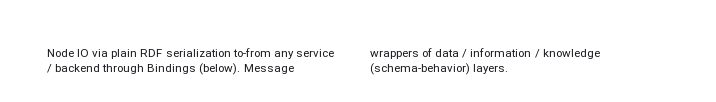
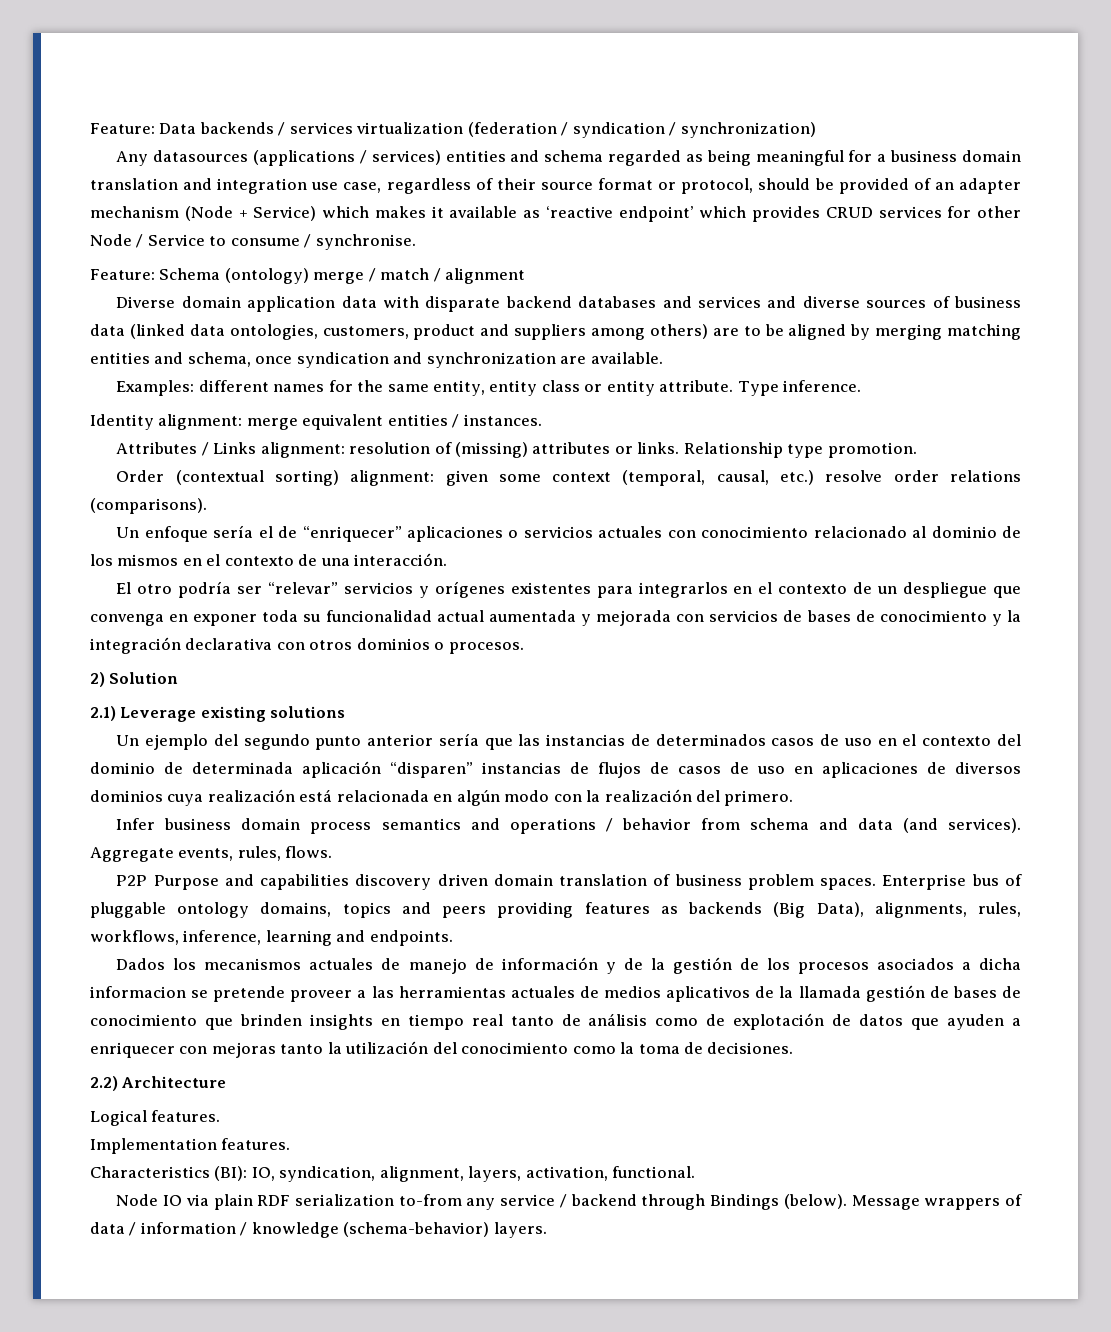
(47, 53) none -> [90,122,816,138] [116,150,1022,166] [90,178,1022,194] [90,206,1021,222] [90,234,416,250] [90,268,526,284] [116,296,1021,312] [90,324,1021,340] [90,352,663,368] [116,380,862,396] [90,414,542,430] [116,442,917,458] [116,470,1021,486] [90,498,207,514] [116,525,1022,542] [90,553,448,566] [116,581,1022,598] [90,610,1022,626] [90,637,524,654] [90,672,179,687] [90,706,346,722] [116,733,1022,750] [90,761,1021,778] [90,789,794,806] [116,818,1021,834] [90,846,333,862] [116,874,1023,890] [90,902,1022,918] [90,930,453,946] [116,957,1022,974] [90,985,1022,1002] [90,1013,1022,1030] [90,1041,794,1058] [90,1076,227,1091] [90,1110,221,1126] [90,1138,291,1154] [90,1166,696,1182] Feature: Data backends / services virtualization (federation / syndication / synchronization) // Any datasources (applications / services) entities and schema regarded as being meaningful for a business domain translation and integration use case, regardless of their source format or protocol, should be provided of an adapter mechanism (Node + Service) which makes it available as ‘reactive endpoint’ which provides CRUD services for other Node / Service to consume / synchronise. // Feature: Schema (ontology) merge / match / alignment // Diverse domain application data with disparate backend databases and services and diverse sources of business data (linked data ontologies, customers, product and suppliers among others) are to be aligned by merging matching entities and schema, once syndication and synchronization are available. // Examples: different names for the same entity, entity class or entity attribute. Type inference. // Identity alignment: merge equivalent entities / instances. // Attributes / Links alignment: resolution of (missing) attributes or links. Relationship type promotion. // Order (contextual sorting) alignment: given some context (temporal, causal, etc.) resolve order relations (comparisons). // Un enfoque sería el de “enriquecer” aplicaciones o servicios actuales con conocimiento relacionado al dominio de los mismos en el contexto de una interacción. // El otro podría ser “relevar” servicios y orígenes existentes para integrarlos en el contexto de un despliegue que convenga en exponer toda su funcionalidad actual aumentada y mejorada con servicios de bases de conocimiento y la integración declarativa con otros dominios o procesos. // 2) Solution // 2.1) Leverage existing solutions // Un ejemplo del segundo punto anterior sería que las instancias de determinados casos de uso en el contexto del dominio de determinada aplicación “disparen” instancias de flujos de casos de uso en aplicaciones de diversos dominios cuya realización está relacionada en algún modo con la realización del primero. // Infer business domain process semantics and operations / behavior from schema and data (and services). Aggregate events, rules, flows. // P2P Purpose and capabilities discovery driven domain translation of business problem spaces. Enterprise bus of pluggable ontology domains, topics and peers providing features as backends (Big Data), alignments, rules, workflows, inference, learning and endpoints. // Dados los mecanismos actuales de manejo de información y de la gestión de los procesos asociados a dicha informacion se pretende proveer a las herramientas actuales de medios aplicativos de la llamada gestión de bases de conocimiento que brinden insights en tiempo real tanto de análisis como de explotación de datos que ayuden a enriquecer con mejoras tanto la utilización del conocimiento como la toma de decisiones. // 2.2) Architecture // Logical features. // Implementation features. // Characteristics (BI): IO, syndication, alignment, layers, activation, functional. //

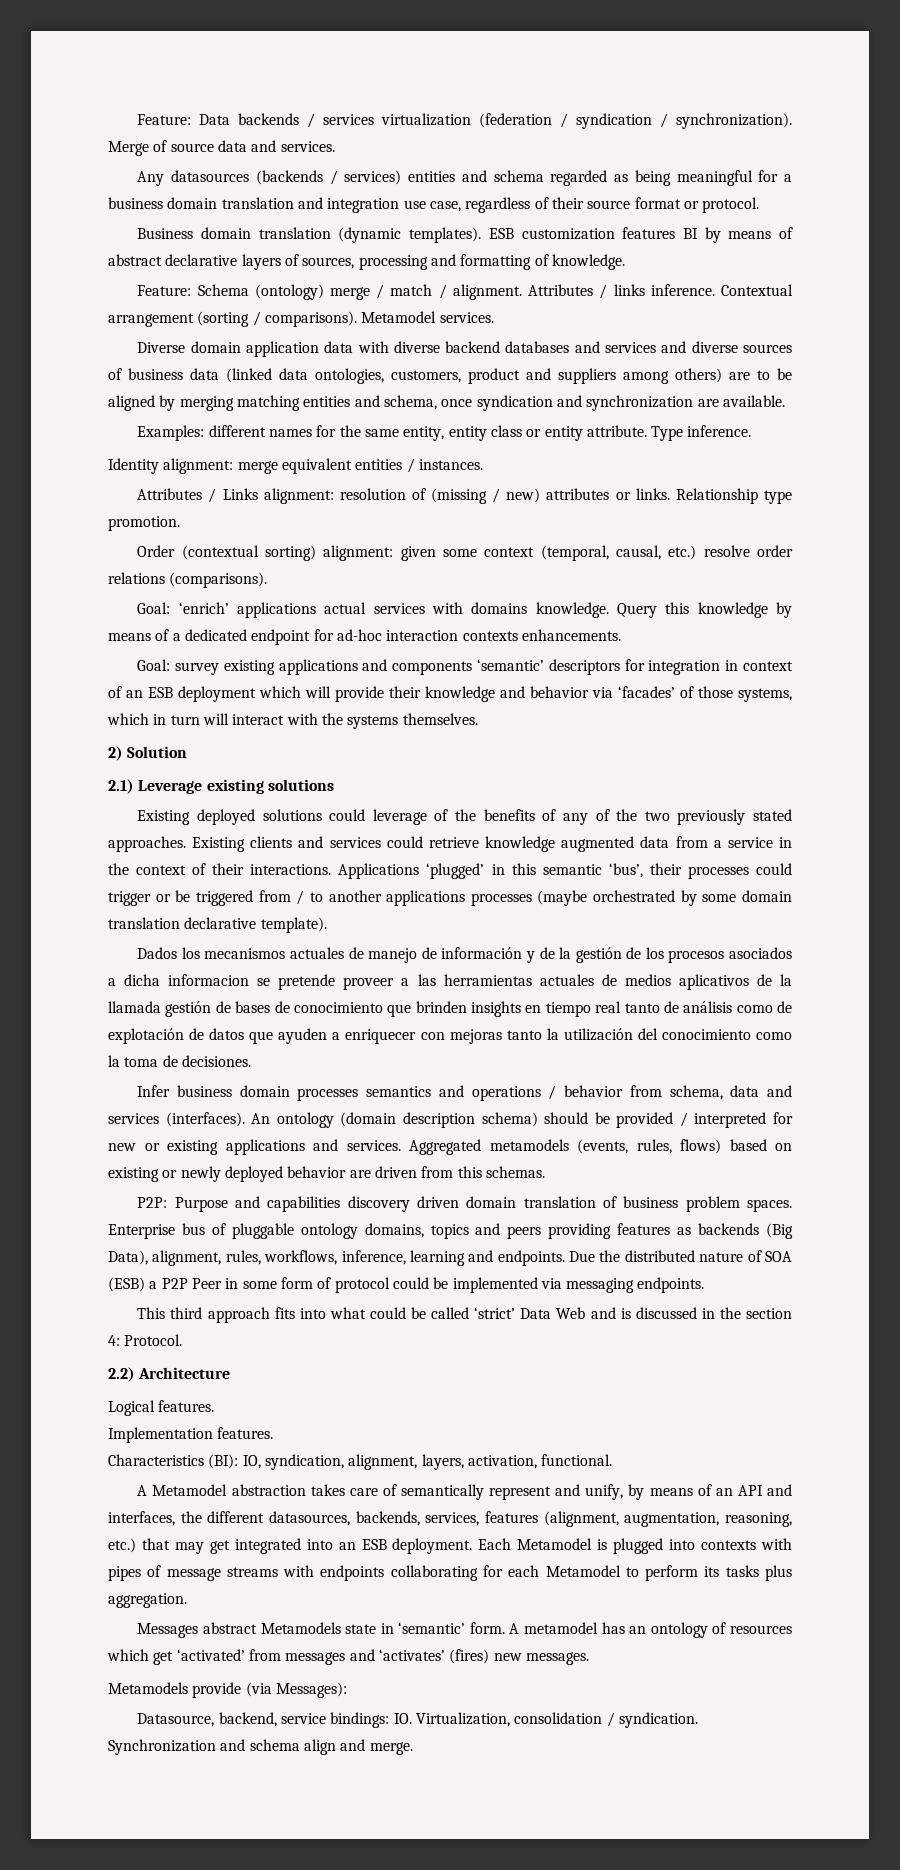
[680,122,816,138] synchronization) -> [676,113,793,129] [108,140,335,156] synchronization). Merge of source data and services.
[252,150,355,166] (applications -> [255,170,323,185] (backends
[681,178,1022,194] [90,206,1021,222] [90,234,416,250] protocol, should be provided of an adapter mechanism (Node + Service) which makes it available as ‘reactive endpoint’ which provides CRUD services for other Node / Service to consume / synchronise. -> [702,197,760,213] [137,227,793,243] [108,254,625,270] protocol. // Business domain translation (dynamic templates). ESB customization features BI by means of abstract declarative layers of sources, processing and formatting of knowledge.
[445,268,526,284] alignment -> [452,284,793,300] [108,311,494,327] alignment. Attributes / links inference. Contextual arrangement (sorting / comparisons). Metamodel services.
[425,296,501,312] disparate -> [393,341,440,353] diverse
[455,442,529,458] (missing) -> [431,488,541,504] (missing / new)
[116,525,1022,542] [90,553,448,566] [116,581,1022,598] [90,610,1022,626] [90,637,524,654] Un enfoque sería el de “enriquecer” aplicaciones o servicios actuales con conocimiento relacionado al dominio de los mismos en el contexto de una interacción. // El otro podría ser “relevar” servicios y orígenes existentes para integrarlos en el contexto de un despliegue que convenga en exponer toda su funcionalidad actual aumentada y mejorada con servicios de bases de conocimiento y la integración declarativa con otros dominios o procesos. -> [137,602,792,618] [108,629,621,645] [137,659,794,675] [108,686,792,702] [107,713,478,729] Goal: ‘enrich’ applications actual services with domains knowledge. Query this knowledge by means of a dedicated endpoint for ad-hoc interaction contexts enhancements. // Goal: survey existing applications and components ‘semantic’ descriptors for integration in context of an ESB deployment which will provide their knowledge and behavior via ‘facades’ of those systems, which in turn will interact with the systems themselves.
[116,733,1022,750] [90,761,1021,778] [90,789,794,806] [116,818,1021,834] [90,846,333,862] [116,874,1023,890] [90,902,1022,918] [90,930,453,946] Un ejemplo del segundo punto anterior sería que las instancias de determinados casos de uso en el contexto del dominio de determinada aplicación “disparen” instancias de flujos de casos de uso en aplicaciones de diversos dominios cuya realización está relacionada en algún modo con la realización del primero. // Infer business domain process semantics and operations / behavior from schema and data (and services). Aggregate events, rules, flows. // P2P Purpose and capabilities discovery driven domain translation of business problem spaces. Enterprise bus of pluggable ontology domains, topics and peers providing features as backends (Big Data), alignments, rules, workflows, inference, learning and endpoints. -> [137,809,793,825] [108,836,793,852] [108,863,793,879] [108,890,792,906] [108,917,327,933] Existing deployed solutions could leverage of the benefits of any of the two previously stated approaches. Existing clients and services could retrieve knowledge augmented data from a service in the context of their interactions. Applications ‘plugged’ in this semantic ‘bus’, their processes could trigger or be triggered from / to another applications processes (maybe orchestrated by some domain translation declarative template).
(794, 1048) none -> [137,1085,792,1101] [108,1112,794,1128] [108,1139,792,1155] [108,1166,545,1182] [137,1196,792,1212] [108,1223,793,1239] [108,1250,792,1266] [108,1277,705,1293] [137,1307,793,1323] [108,1334,183,1346] // Infer business domain processes semantics and operations / behavior from schema, data and services (interfaces). An ontology (domain description schema) should be provided / interpreted for new or existing applications and services. Aggregated metamodels (events, rules, flows) based on existing or newly deployed behavior are driven from this schemas. // P2P: Purpose and capabilities discovery driven domain translation of business problem spaces. Enterprise bus of pluggable ontology domains, topics and peers providing features as backends (Big Data), alignment, rules, workflows, inference, learning and endpoints. Due the distributed nature of SOA (ESB) a P2P Peer in some form of protocol could be implemented via messaging endpoints. // This third approach fits into what could be called ‘strict’ Data Web and is discussed in the section 4: Protocol.
[116,1194,1022,1210] [90,1222,547,1238] Node IO via plain RDF serialization to-from any service / backend through Bindings (below). Message wrappers of data / information / knowledge (schema-behavior) layers. -> [137,1484,793,1500] [108,1511,792,1527] [108,1538,793,1554] [108,1565,793,1581] [108,1593,187,1608] [137,1622,793,1638] [107,1649,589,1665] [108,1682,347,1698] [137,1712,698,1728] [108,1739,413,1755] A Metamodel abstraction takes care of semantically represent and unify, by means of an API and interfaces, the different datasources, backends, services, features (alignment, augmentation, reasoning, etc.) that may get integrated into an ESB deployment. Each Metamodel is plugged into contexts with pipes of message streams with endpoints collaborating for each Metamodel to perform its tasks plus aggregation. // Messages abstract Metamodels state in ‘semantic’ form. A metamodel has an ontology of resources which get ‘activated’ from messages and ‘activates’ (fires) new messages. // Metamodels provide (via Messages): // Datasource, backend, service bindings: IO. Virtualization, consolidation / syndication. Synchronization and schema align and merge.

